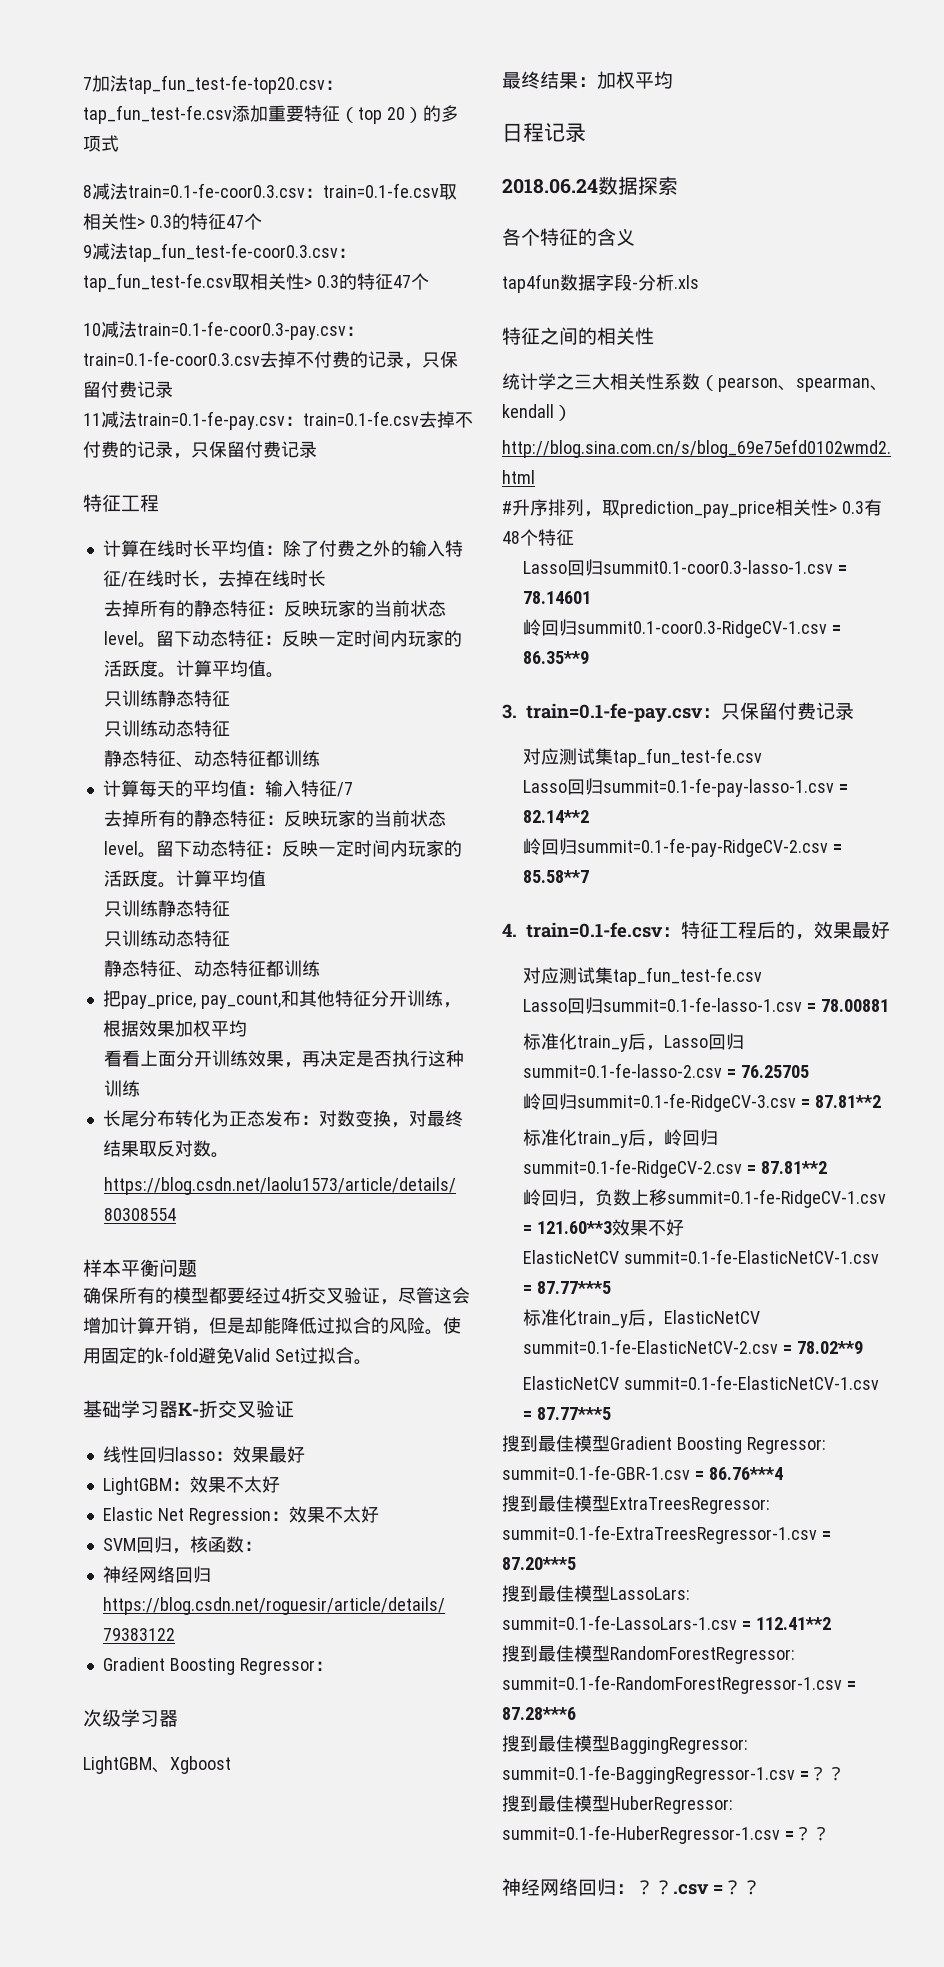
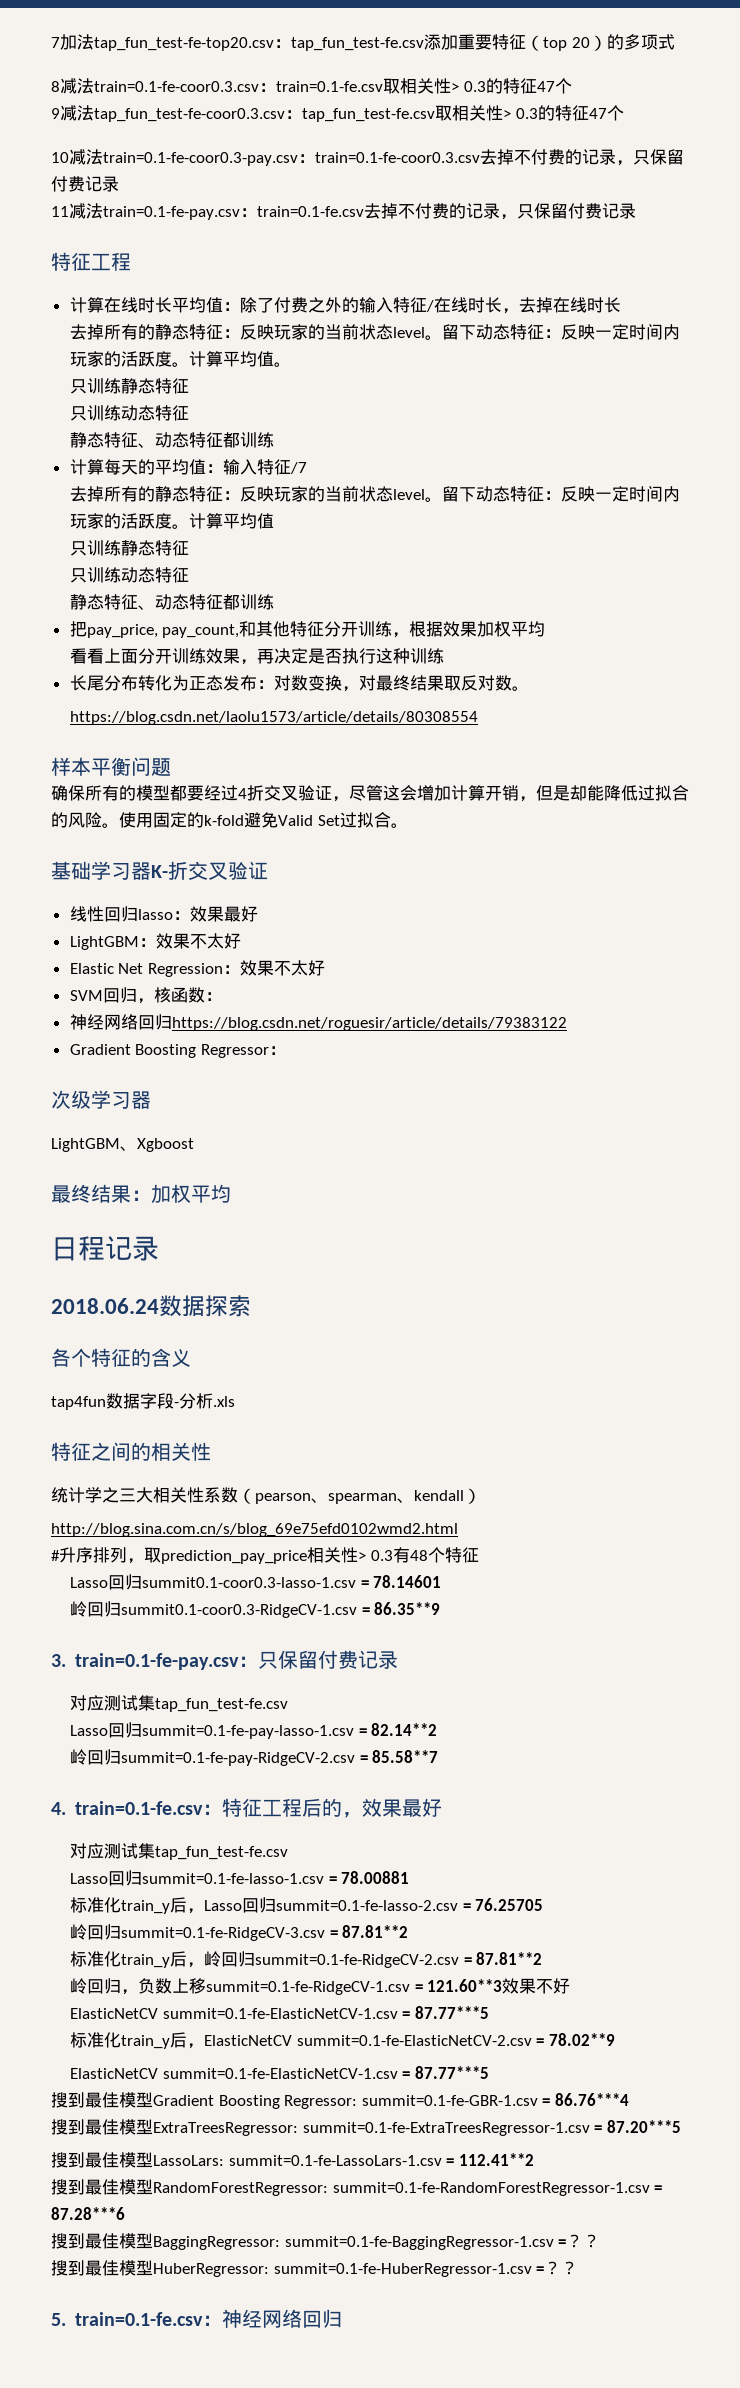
[502,1878,761,1896] 神经网络回归：？？.csv =？？ -> [51,2309,342,2328] 5. train=0.1-fe.csv：神经网络回归

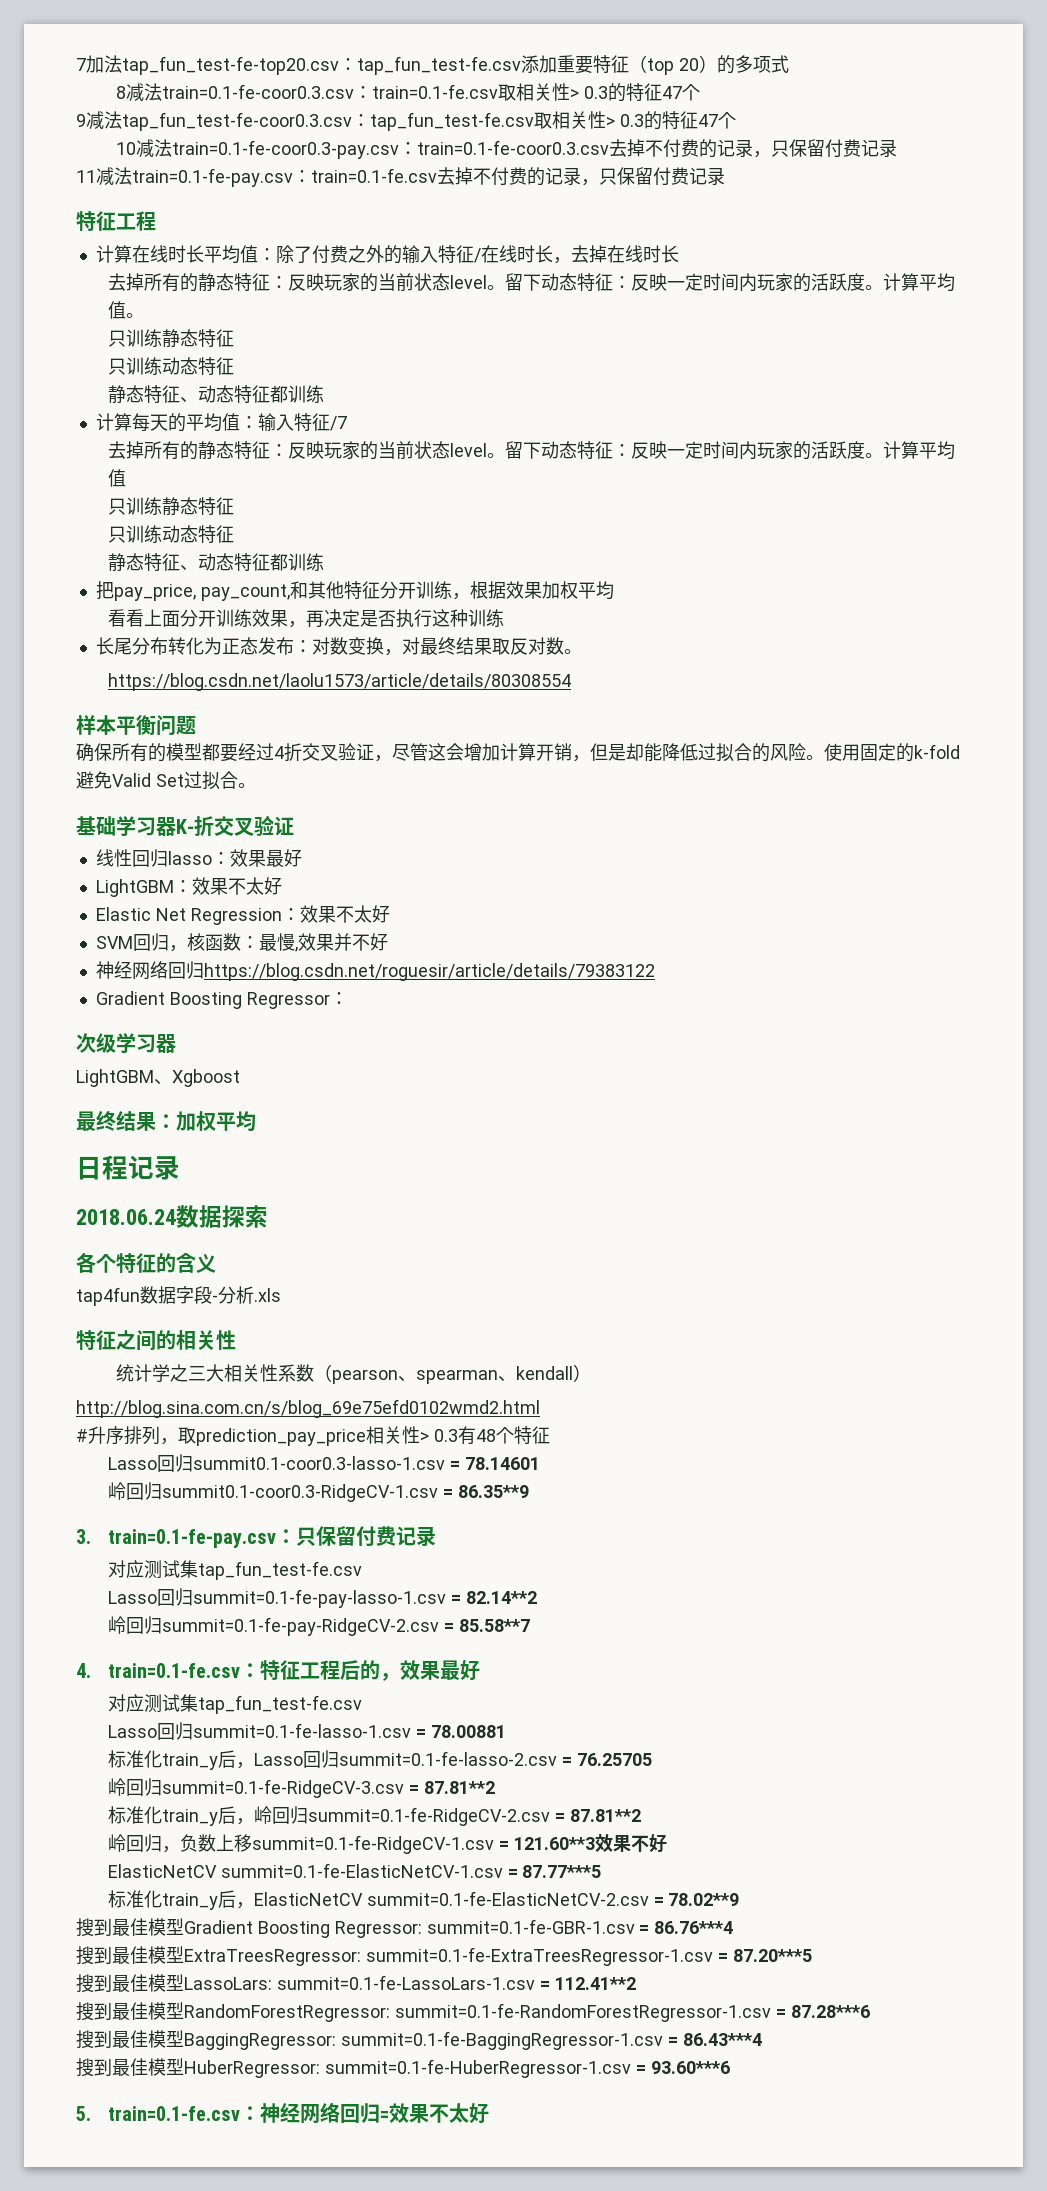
(222, 996) none -> [258,933,388,952] 最慢,效果并不好
[70,2066,490,2079] // ElasticNetCV summit=0.1-fe-ElasticNetCV-1.csv = 87.77***5 -> (740, 1899) none
[566,2234,601,2248] ？？ -> [682,2033,762,2046] 86.43***4
[544,2261,579,2275] ？？ -> [650,2061,730,2074] 93.60***6
(342, 2318) none -> [379,2103,489,2124] =效果不太好

